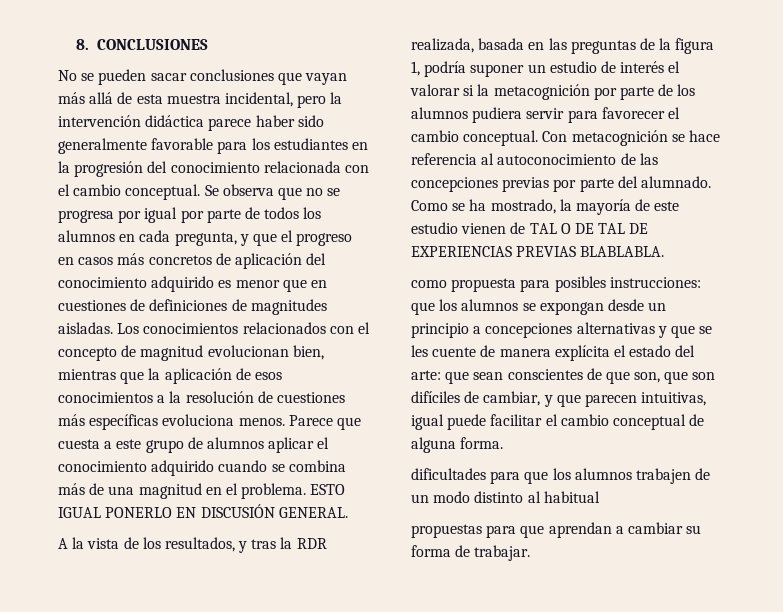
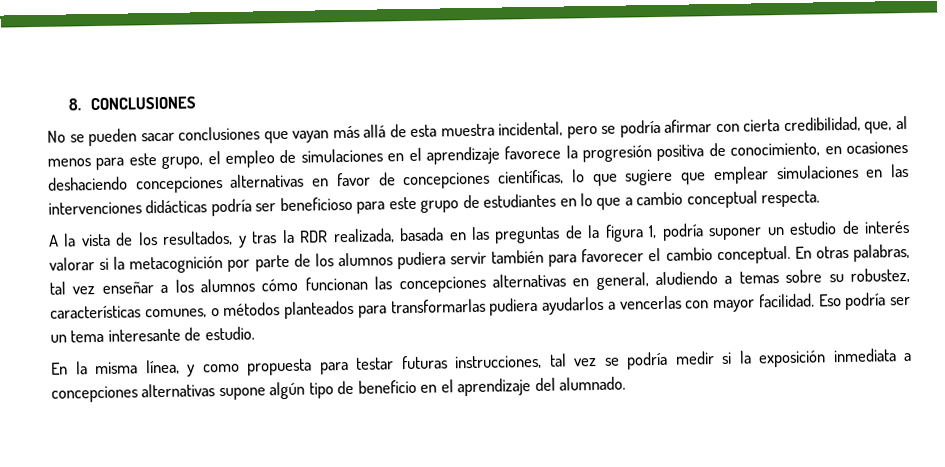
[330,92,343,104] [58,115,324,131] [58,138,368,154] [58,161,369,177] [58,184,341,200] [58,207,322,223] [58,230,353,246] [58,253,327,269] [58,276,327,292] [58,299,327,315] [58,322,370,334] [58,345,324,361] [58,368,282,384] [58,391,345,403] [58,414,361,430] [58,437,330,453] [58,460,346,476] [58,483,346,499] [58,504,348,518] la intervención didáctica parece haber sido generalmente favorable para los estudiantes en la progresión del conocimiento relacionada con el cambio conceptual. Se observa que no se progresa por igual por parte de todos los alumnos en cada pregunta, y que el progreso en casos más concretos de aplicación del conocimiento adquirido es menor que en cuestiones de definiciones de magnitudes aisladas. Los conocimientos relacionados con el concepto de magnitud evolucionan bien, mientras que la aplicación de esos conocimientos a la resolución de cuestiones más específicas evoluciona menos. Parece que cuesta a este grupo de alumnos aplicar el conocimiento adquirido cuando se combina más de una magnitud en el problema. ESTO IGUAL PONERLO EN DISCUSIÓN GENERAL. -> [601,116,908,138] [47,140,909,171] [48,163,910,194] [48,190,821,217] se podría afirmar con cierta credibilidad, que, al menos para este grupo, el empleo de simulaciones en el aprendizaje favorece la progresión positiva de conocimiento, en ocasiones deshaciendo concepciones alternativas en favor de concepciones científicas, lo que sugiere que emplear simulaciones en las intervenciones didácticas podría ser beneficioso para este grupo de estudiantes en lo que a cambio conceptual respecta.
[668,61,681,73] el -> (911, 227) none
(565, 113) none -> [491,249,545,264] también
[542,130,720,146] [411,153,658,165] [411,176,711,192] [411,199,680,215] [411,222,649,234] [411,246,665,257] [411,276,701,292] [411,299,667,315] [411,322,713,338] [411,345,696,361] [411,368,716,384] [411,391,707,407] [411,414,705,430] [411,437,504,453] [411,468,711,484] [411,491,600,503] [411,522,702,538] [411,545,531,561] Con metacognición se hace referencia al autoconocimiento de las concepciones previas por parte del alumnado. Como se ha mostrado, la mayoría de este estudio vienen de TAL O DE TAL DE EXPERIENCIAS PREVIAS BLABLABLA. // como propuesta para posibles instrucciones: que los alumnos se expongan desde un principio a concepciones alternativas y que se les cuente de manera explícita el estado del arte: que sean conscientes de que son, que son difíciles de cambiar, y que parecen intuitivas, igual puede facilitar el cambio conceptual de alguna forma. // dificultades para que los alumnos trabajen de un modo distinto al habitual // propuestas para que aprendan a cambiar su forma de trabajar. -> [794,243,910,262] [49,267,911,295] [50,292,911,320] [50,326,255,343] [51,348,912,377] [51,376,627,403] En otras palabras, tal vez enseñar a los alumnos cómo funcionan las concepciones alternativas en general, aludiendo a temas sobre su robustez, características comunes, o métodos planteados para transformarlas pudiera ayudarlos a vencerlas con mayor facilidad. Eso podría ser un tema interesante de estudio. // En la misma línea, y como propuesta para testar futuras instrucciones, tal vez se podría medir si la exposición inmediata a concepciones alternativas supone algún tipo de beneficio en el aprendizaje del alumnado.

